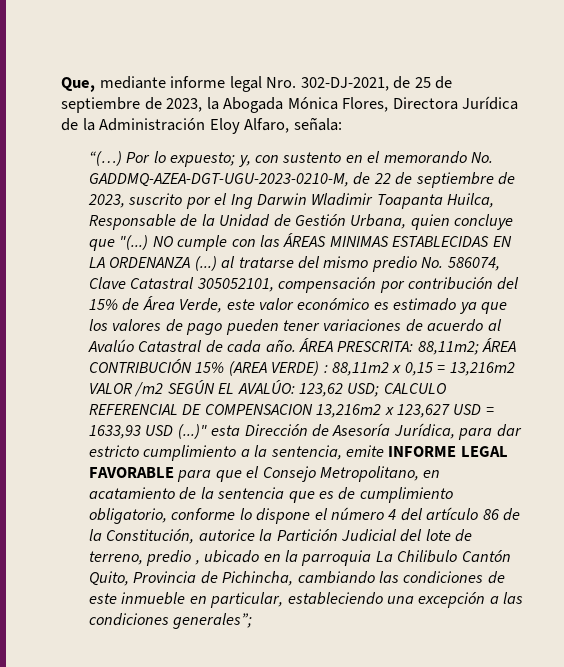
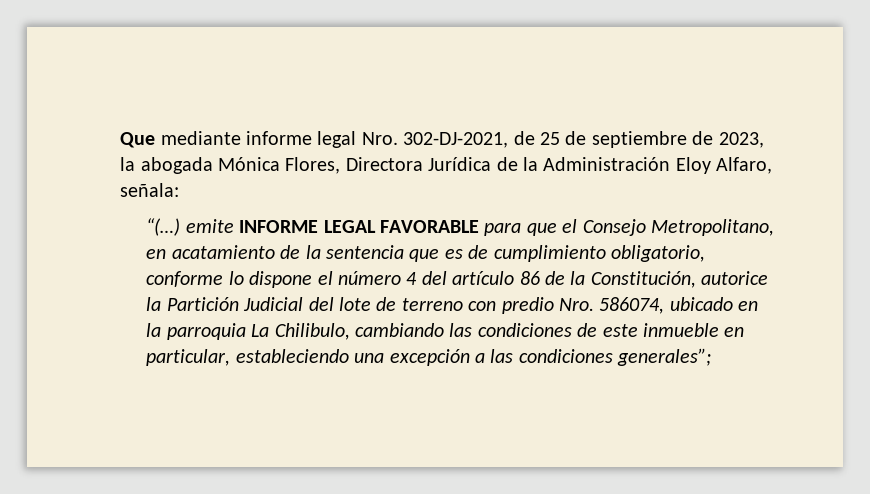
[61,77,96,92] Que, -> [120,132,156,148] Que
[223,97,284,113] Abogada -> [140,157,213,174] abogada
[126,151,494,167] [88,172,516,188] [87,193,495,209] [88,214,514,230] [88,233,512,251] [88,256,500,272] [88,277,520,293] [88,296,508,314] [88,319,502,335] [87,338,517,355] [88,359,515,376] [88,380,446,397] [88,404,494,418] [88,423,522,440] [88,445,342,461] Por lo expuesto; y, con sustento en el memorando No. GADDMQ-AZEA-DGT-UGU-2023-0210-M, de 22 de septiembre de 2023, suscrito por el Ing Darwin Wladimir Toapanta Huilca, Responsable de la Unidad de Gestión Urbana, quien concluye que "(...) NO cumple con las ÁREAS MINIMAS ESTABLECIDAS EN LA ORDENANZA (...) al tratarse del mismo predio No. 586074, Clave Catastral 305052101, compensación por contribución del 15% de Área Verde, este valor económico es estimado ya que los valores de pago pueden tener variaciones de acuerdo al Avalúo Catastral de cada año. ÁREA PRESCRITA: 88,11m2; ÁREA CONTRIBUCIÓN 15% (AREA VERDE) : 88,11m2 x 0,15 = 13,216m2 VALOR /m2 SEGÚN EL AVALÚO: 123,62 USD; CALCULO REFERENCIAL DE COMPENSACION 13,216m2 x 123,627 USD = 1633,93 USD (...)" esta Dirección de Asesoría Jurídica, para dar estricto cumplimiento a la sentencia, -> (181, 227) none
[88,550,200,566] terreno, predio , -> [401,297,665,314] terreno con predio Nro. 586074,
[397,550,511,563] [88,571,294,586] Chilibulo Cantón Quito, Provincia de Pichincha, -> [274,323,350,340] Chilibulo,

